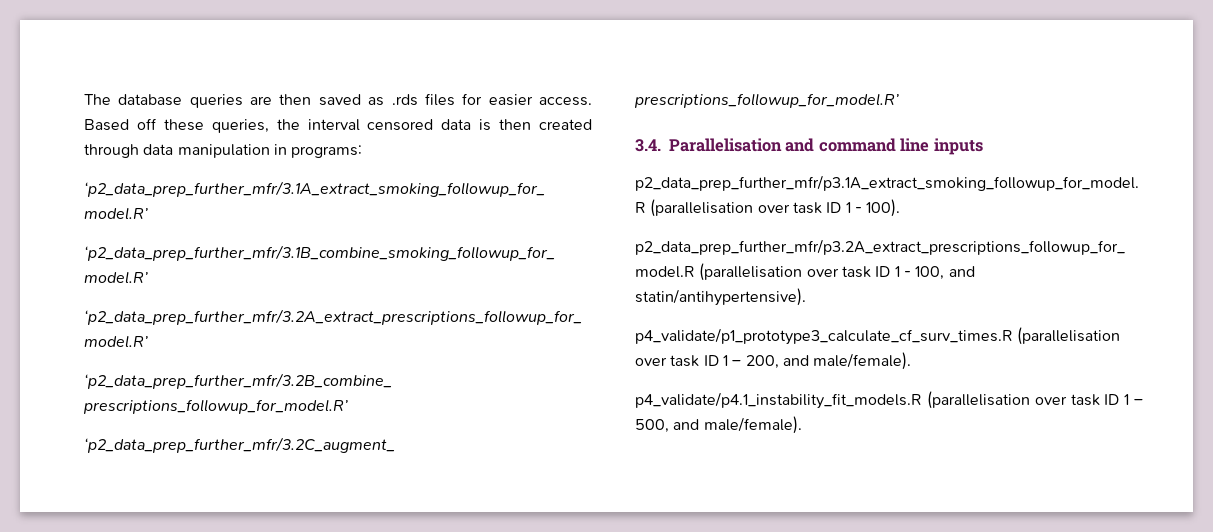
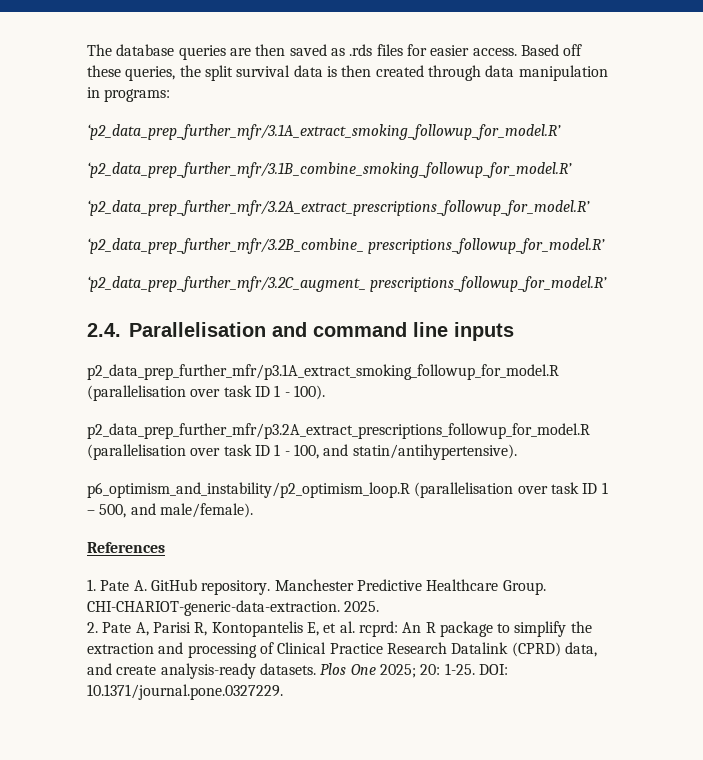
[307,119,434,131] interval censored -> [204,65,291,81] split survival
[635,139,661,152] 3.4. -> [87,323,121,337] 2.4.
[635,327,1121,345] [635,352,912,370] [635,392,922,409] p4_validate/p1_prototype3_calculate_cf_surv_times.R (parallelisation over task ID 1 – 200, and male/female). // p4_validate/p4.1_instability_fit_models.R -> [87,482,410,498] p6_optimism_and_instability/p2_optimism_loop.R
(802, 425) none -> [87,542,165,553] [87,579,546,595] [87,600,380,616] [87,621,592,637] [87,642,597,658] [87,663,508,679] [87,684,283,700] // References // 1. Pate A. GitHub repository. Manchester Predictive Healthcare Group. CHI-CHARIOT-generic-data-extraction. 2025. // 2. Pate A, Parisi R, Kontopantelis E, et al. rcprd: An R package to simplify the extraction and processing of Clinical Practice Research Datalink (CPRD) data, and create analysis-ready datasets. Plos One 2025; 20: 1-25. DOI: 10.1371/journal.pone.0327229.

